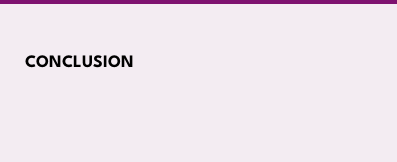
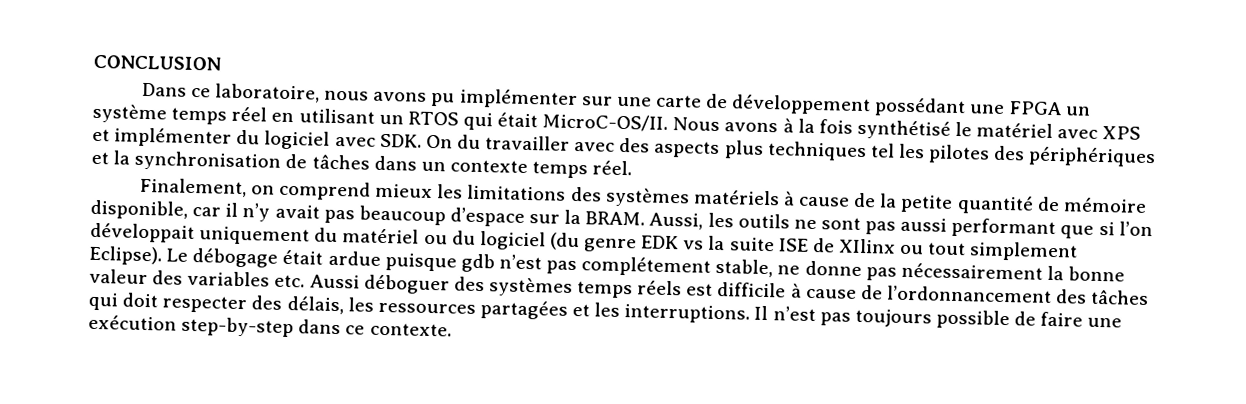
(134, 61) none -> [141,82,1091,118] [92,103,1142,140] [92,127,1157,168] [91,150,633,179] [139,177,1147,215] [90,199,1153,239] [90,222,1079,262] [89,245,1126,282] [89,268,1150,306] [88,292,1123,330] [88,314,452,338] // Dans ce laboratoire, nous avons pu implémenter sur une carte de développement possédant une FPGA un système temps réel en utilisant un RTOS qui était MicroC-OS/II. Nous avons à la fois synthétisé le matériel avec XPS et implémenter du logiciel avec SDK. On du travailler avec des aspects plus techniques tel les pilotes des périphériques et la synchronisation de tâches dans un contexte temps réel. // Finalement, on comprend mieux les limitations des systèmes matériels à cause de la petite quantité de mémoire disponible, car il n’y avait pas beaucoup d’espace sur la BRAM. Aussi, les outils ne sont pas aussi performant que si l’on développait uniquement du matériel ou du logiciel (du genre EDK vs la suite ISE de XIlinx ou tout simplement Eclipse). Le débogage était ardue puisque gdb n’est pas complétement stable, ne donne pas nécessairement la bonne valeur des variables etc. Aussi déboguer des systèmes temps réels est difficile à cause de l’ordonnancement des tâches qui doit respecter des délais, les ressources partagées et les interruptions. Il n’est pas toujours possible de faire une exécution step-by-step dans ce contexte.

